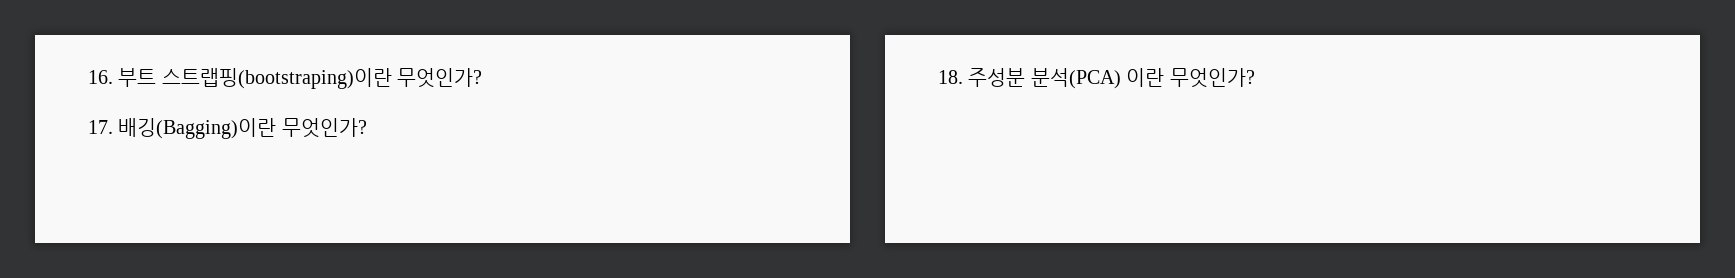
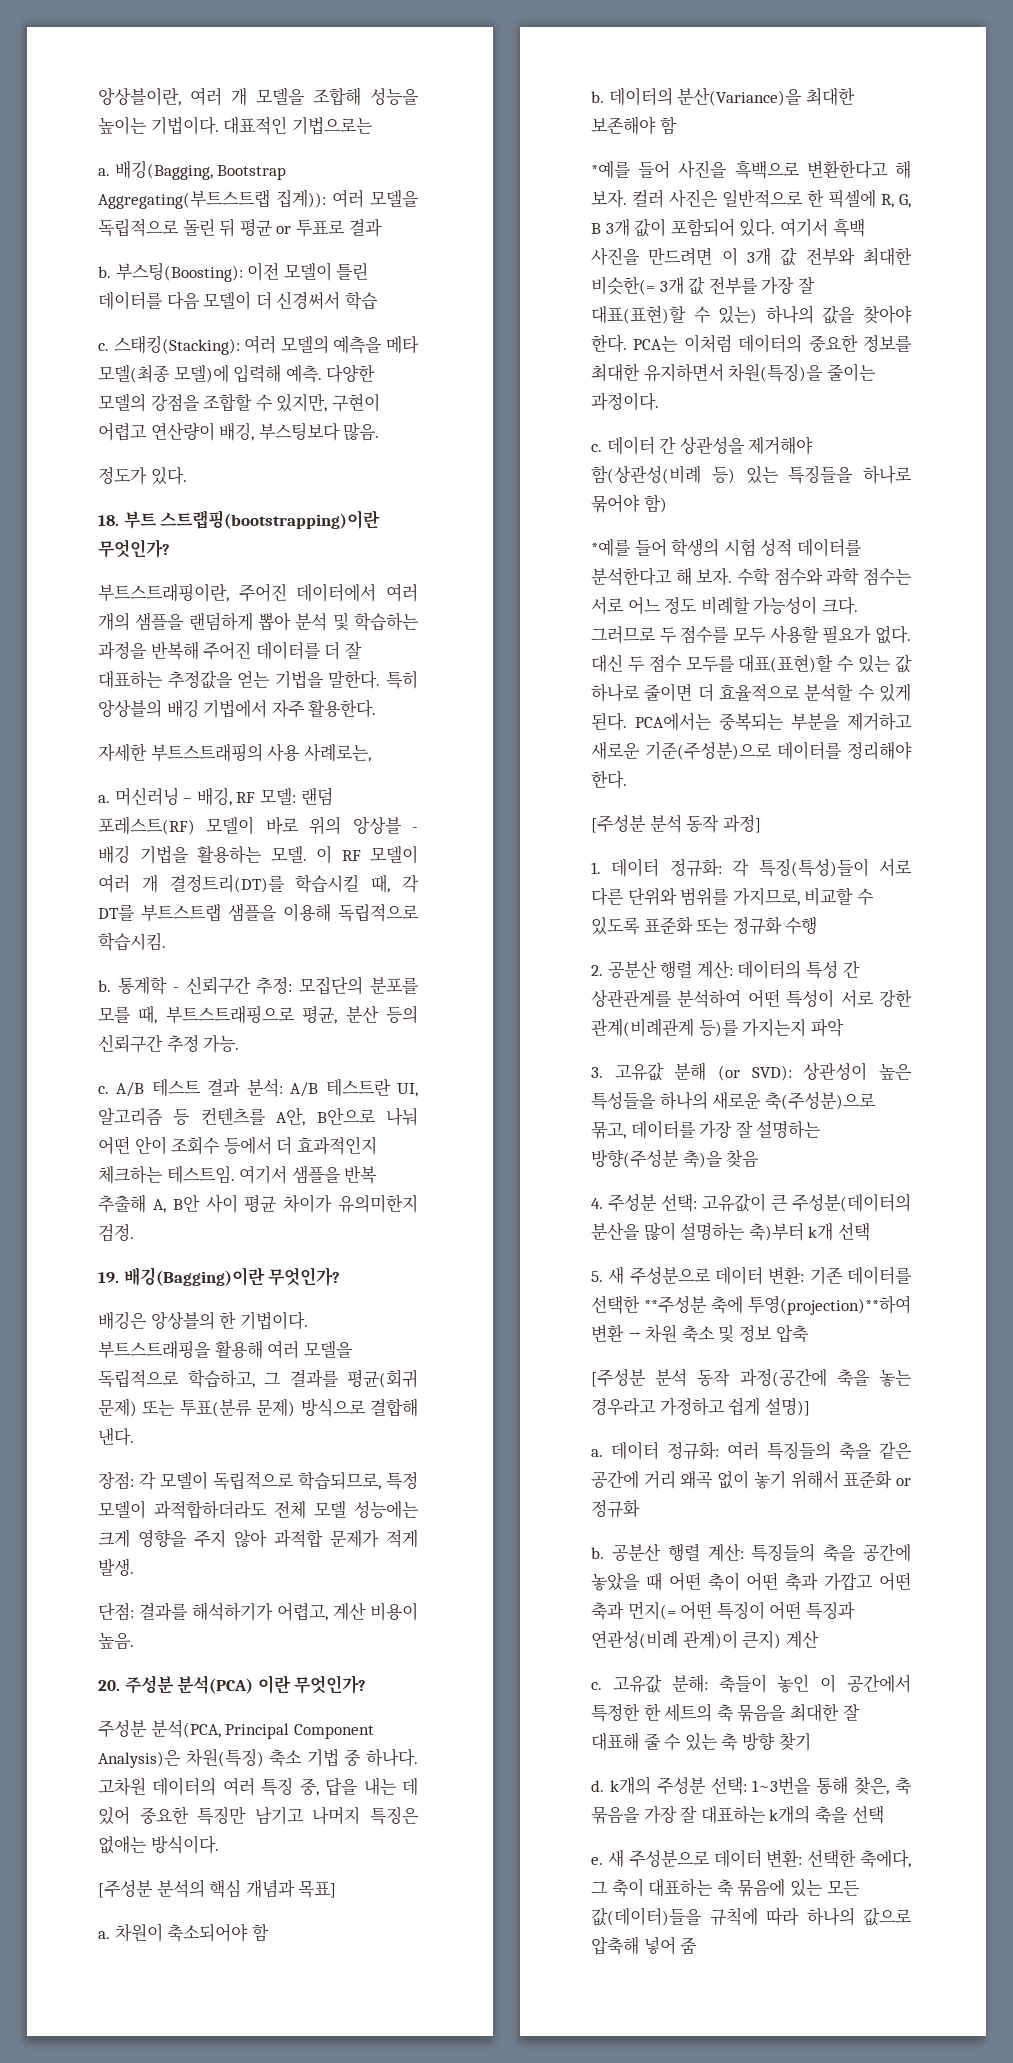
[88,68,483,89] [88,118,367,139] [938,68,1255,89] 16. 부트 스트랩핑(bootstraping)이란 무엇인가? // 17. 배깅(Bagging)이란 무엇인가? // 18. 주성분 분석(PCA) 이란 무엇인가? -> [98,87,419,106] [98,116,373,135] [98,161,287,180] [98,189,419,209] [98,218,382,237] [98,262,369,282] [98,291,378,310] [98,335,419,355] [98,364,376,383] [98,393,380,412] [98,422,380,441] [98,467,187,485] [98,510,381,529] [98,539,170,558] [98,583,419,602] [98,612,419,631] [98,641,362,660] [98,670,418,689] [98,699,377,718] [98,743,371,762] [98,787,333,806] [98,816,418,835] [98,845,418,864] [98,874,420,893] [98,903,419,922] [98,932,166,951] [98,976,419,995] [98,1005,418,1024] [98,1034,240,1053] [98,1078,418,1097] [98,1107,418,1126] [98,1136,377,1155] [98,1165,378,1184] [98,1194,418,1213] [98,1224,134,1242] [98,1267,341,1286] [98,1311,308,1330] [98,1340,353,1359] [98,1369,418,1388] [98,1398,418,1417] [98,1428,134,1446] [98,1471,418,1490] [98,1500,419,1519] [98,1529,418,1548] [98,1558,134,1576] [98,1602,418,1621] [98,1632,134,1650] [98,1675,367,1694] [98,1720,374,1739] [98,1748,418,1768] [98,1777,418,1796] [98,1806,419,1825] [98,1835,219,1854] [98,1879,337,1898] [98,1923,269,1942] [591,87,855,106] [591,116,677,135] [591,160,911,179] [591,189,911,208] [591,218,865,237] [591,247,912,266] [591,276,815,295] [591,305,912,324] [591,334,912,353] [591,363,876,382] [591,392,659,411] [591,436,814,455] [591,465,912,484] [591,494,667,513] [591,538,862,557] [591,567,912,586] [591,596,858,615] [591,625,911,644] [591,654,912,673] [591,683,911,702] [591,712,912,731] [591,741,912,760] [591,770,627,789] [591,815,761,833] [591,858,912,877] [591,887,874,906] [591,916,818,935] [591,960,860,979] [591,989,912,1008] [591,1018,844,1037] [591,1062,912,1081] [591,1091,876,1110] [591,1120,822,1139] [591,1149,760,1168] [591,1193,911,1212] [591,1222,870,1241] [591,1266,912,1285] [591,1295,911,1315] [591,1324,809,1343] [591,1368,912,1387] [591,1397,810,1416] [591,1441,912,1460] [591,1470,911,1489] [591,1499,640,1518] [591,1543,911,1562] [591,1572,911,1591] [591,1601,855,1620] [591,1630,819,1649] [591,1674,911,1693] [591,1703,860,1722] [591,1732,811,1751] [591,1776,912,1795] [591,1805,884,1824] [591,1849,911,1868] [591,1878,860,1897] [591,1907,912,1926] [591,1936,698,1955] 앙상블이란, 여러 개 모델을 조합해 성능을 높이는 기법이다. 대표적인 기법으로는 // a. 배깅(Bagging, Bootstrap Aggregating(부트스트랩 집계)): 여러 모델을 독립적으로 돌린 뒤 평균 or 투표로 결과 // b. 부스팅(Boosting): 이전 모델이 틀린 데이터를 다음 모델이 더 신경써서 학습 // c. 스태킹(Stacking): 여러 모델의 예측을 메타 모델(최종 모델)에 입력해 예측. 다양한 모델의 강점을 조합할 수 있지만, 구현이 어렵고 연산량이 배깅, 부스팅보다 많음. // 정도가 있다. // 18. 부트 스트랩핑(bootstrapping)이란 무엇인가? // 부트스트래핑이란, 주어진 데이터에서 여러 개의 샘플을 랜덤하게 뽑아 분석 및 학습하는 과정을 반복해 주어진 데이터를 더 잘 대표하는 추정값을 얻는 기법을 말한다. 특히 앙상블의 배깅 기법에서 자주 활용한다. // 자세한 부트스트래핑의 사용 사례로는, // a. 머신러닝 – 배깅, RF 모델: 랜덤 포레스트(RF) 모델이 바로 위의 앙상블 - 배깅 기법을 활용하는 모델. 이 RF 모델이 여러 개 결정트리(DT)를 학습시킬 때, 각 DT를 부트스트랩 샘플을 이용해 독립적으로 학습시킴. // b. 통계학 - 신뢰구간 추정: 모집단의 분포를 모를 때, 부트스트래핑으로 평균, 분산 등의 신뢰구간 추정 가능. // c. A/B 테스트 결과 분석: A/B 테스트란 UI, 알고리즘 등 컨텐츠를 A안, B안으로 나눠 어떤 안이 조회수 등에서 더 효과적인지 체크하는 테스트임. 여기서 샘플을 반복 추출해 A, B안 사이 평균 차이가 유의미한지 검정. // 19. 배깅(Bagging)이란 무엇인가? // 배깅은 앙상블의 한 기법이다. 부트스트래핑을 활용해 여러 모델을 독립적으로 학습하고, 그 결과를 평균(회귀 문제) 또는 투표(분류 문제) 방식으로 결합해 낸다. // 장점: 각 모델이 독립적으로 학습되므로, 특정 모델이 과적합하더라도 전체 모델 성능에는 크게 영향을 주지 않아 과적합 문제가 적게 발생. // 단점: 결과를 해석하기가 어렵고, 계산 비용이 높음. // 20. 주성분 분석(PCA) 이란 무엇인가? // 주성분 분석(PCA, Principal Component Analysis)은 차원(특징) 축소 기법 중 하나다. 고차원 데이터의 여러 특징 중, 답을 내는 데 있어 중요한 특징만 남기고 나머지 특징은 없애는 방식이다. // [주성분 분석의 핵심 개념과 목표] // a. 차원이 축소되어야 함 // b. 데이터의 분산(Variance)을 최대한 보존해야 함 // *예를 들어 사진을 흑백으로 변환한다고 해 보자. 컬러 사진은 일반적으로 한 픽셀에 R, G, B 3개 값이 포함되어 있다. 여기서 흑백 사진을 만드려면 이 3개 값 전부와 최대한 비슷한(= 3개 값 전부를 가장 잘 대표(표현)할 수 있는) 하나의 값을 찾아야 한다. PCA는 이처럼 데이터의 중요한 정보를 최대한 유지하면서 차원(특징)을 줄이는 과정이다. // c. 데이터 간 상관성을 제거해야 함(상관성(비례 등) 있는 특징들을 하나로 묶어야 함) // *예를 들어 학생의 시험 성적 데이터를 분석한다고 해 보자. 수학 점수와 과학 점수는 서로 어느 정도 비례할 가능성이 크다. 그러므로 두 점수를 모두 사용할 필요가 없다. 대신 두 점수 모두를 대표(표현)할 수 있는 값 하나로 줄이면 더 효율적으로 분석할 수 있게 된다. PCA에서는 중복되는 부분을 제거하고 새로운 기준(주성분)으로 데이터를 정리해야 한다. // [주성분 분석 동작 과정] // 1. 데이터 정규화: 각 특징(특성)들이 서로 다른 단위와 범위를 가지므로, 비교할 수 있도록 표준화 또는 정규화 수행 // 2. 공분산 행렬 계산: 데이터의 특성 간 상관관계를 분석하여 어떤 특성이 서로 강한 관계(비례관계 등)를 가지는지 파악 // 3. 고유값 분해 (or SVD): 상관성이 높은 특성들을 하나의 새로운 축(주성분)으로 묶고, 데이터를 가장 잘 설명하는 방향(주성분 축)을 찾음 // 4. 주성분 선택: 고유값이 큰 주성분(데이터의 분산을 많이 설명하는 축)부터 k개 선택 // 5. 새 주성분으로 데이터 변환: 기존 데이터를 선택한 **주성분 축에 투영(projection)**하여 변환 → 차원 축소 및 정보 압축 // [주성분 분석 동작 과정(공간에 축을 놓는 경우라고 가정하고 쉽게 설명)] // a. 데이터 정규화: 여러 특징들의 축을 같은 공간에 거리 왜곡 없이 놓기 위해서 표준화 or 정규화 // b. 공분산 행렬 계산: 특징들의 축을 공간에 놓았을 때 어떤 축이 어떤 축과 가깝고 어떤 축과 먼지(= 어떤 특징이 어떤 특징과 연관성(비례 관계)이 큰지) 계산 // c. 고유값 분해: 축들이 놓인 이 공간에서 특정한 한 세트의 축 묶음을 최대한 잘 대표해 줄 수 있는 축 방향 찾기 // d. k개의 주성분 선택: 1~3번을 통해 찾은, 축 묶음을 가장 잘 대표하는 k개의 축을 선택 // e. 새 주성분으로 데이터 변환: 선택한 축에다, 그 축이 대표하는 축 묶음에 있는 모든 값(데이터)들을 규칙에 따라 하나의 값으로 압축해 넣어 줌

